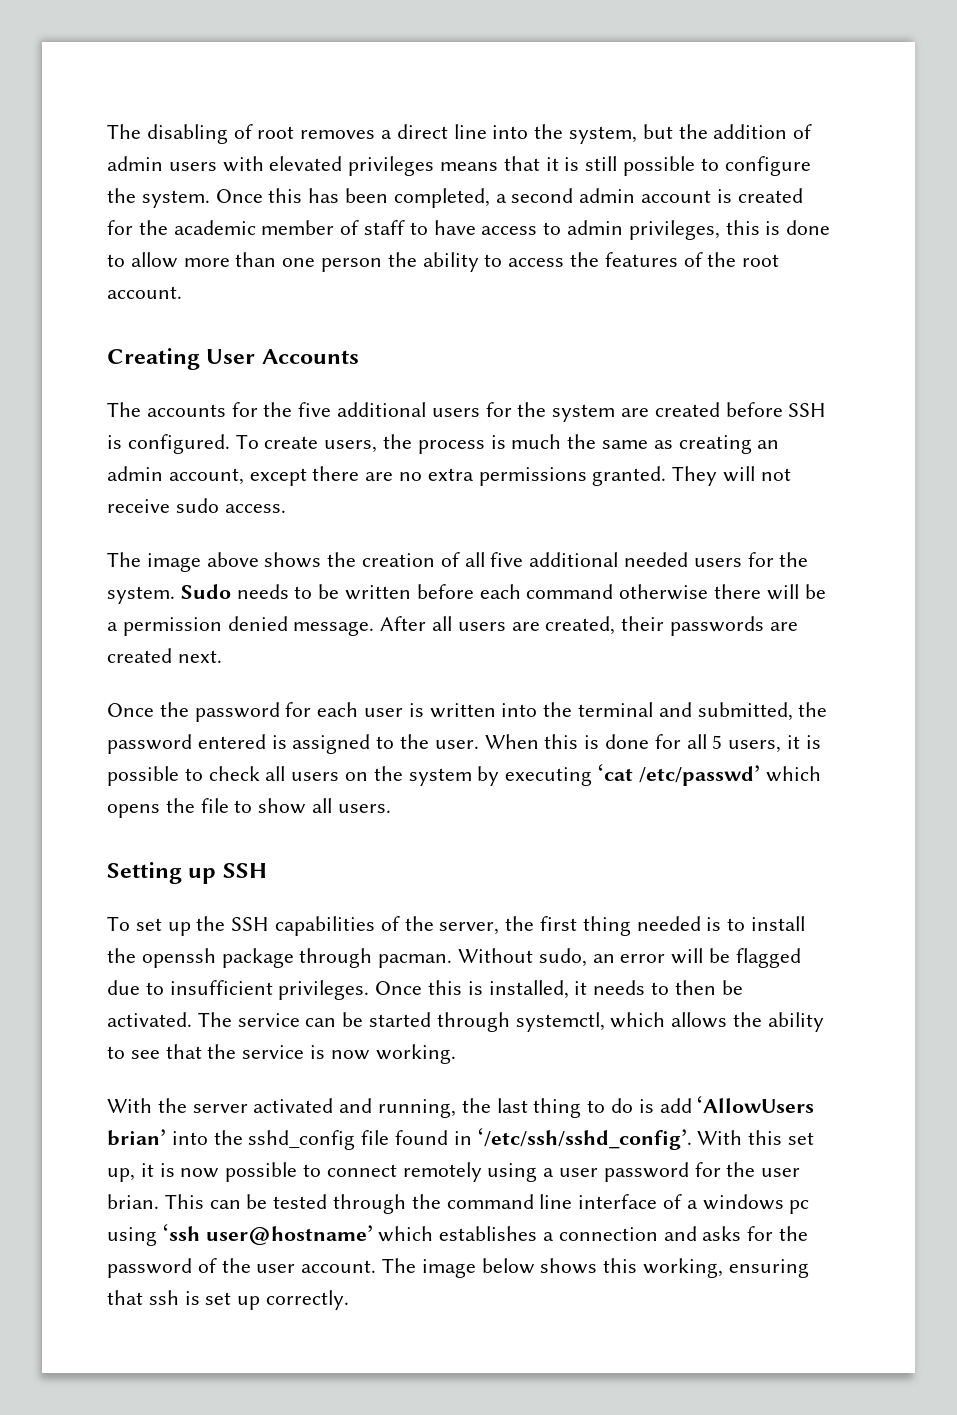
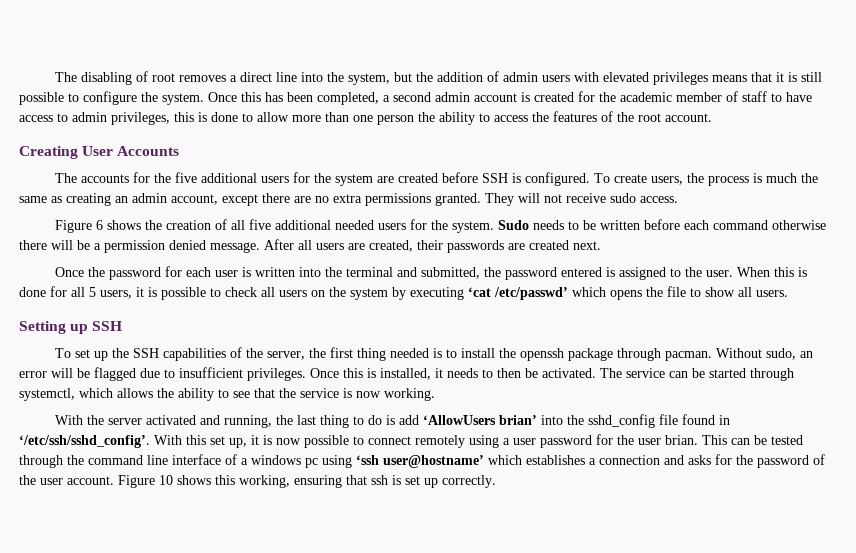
[107,552,259,572] The image above -> [55,220,104,233] Figure 6
[382,1258,535,1278] The image below -> [118,475,173,488] Figure 10

